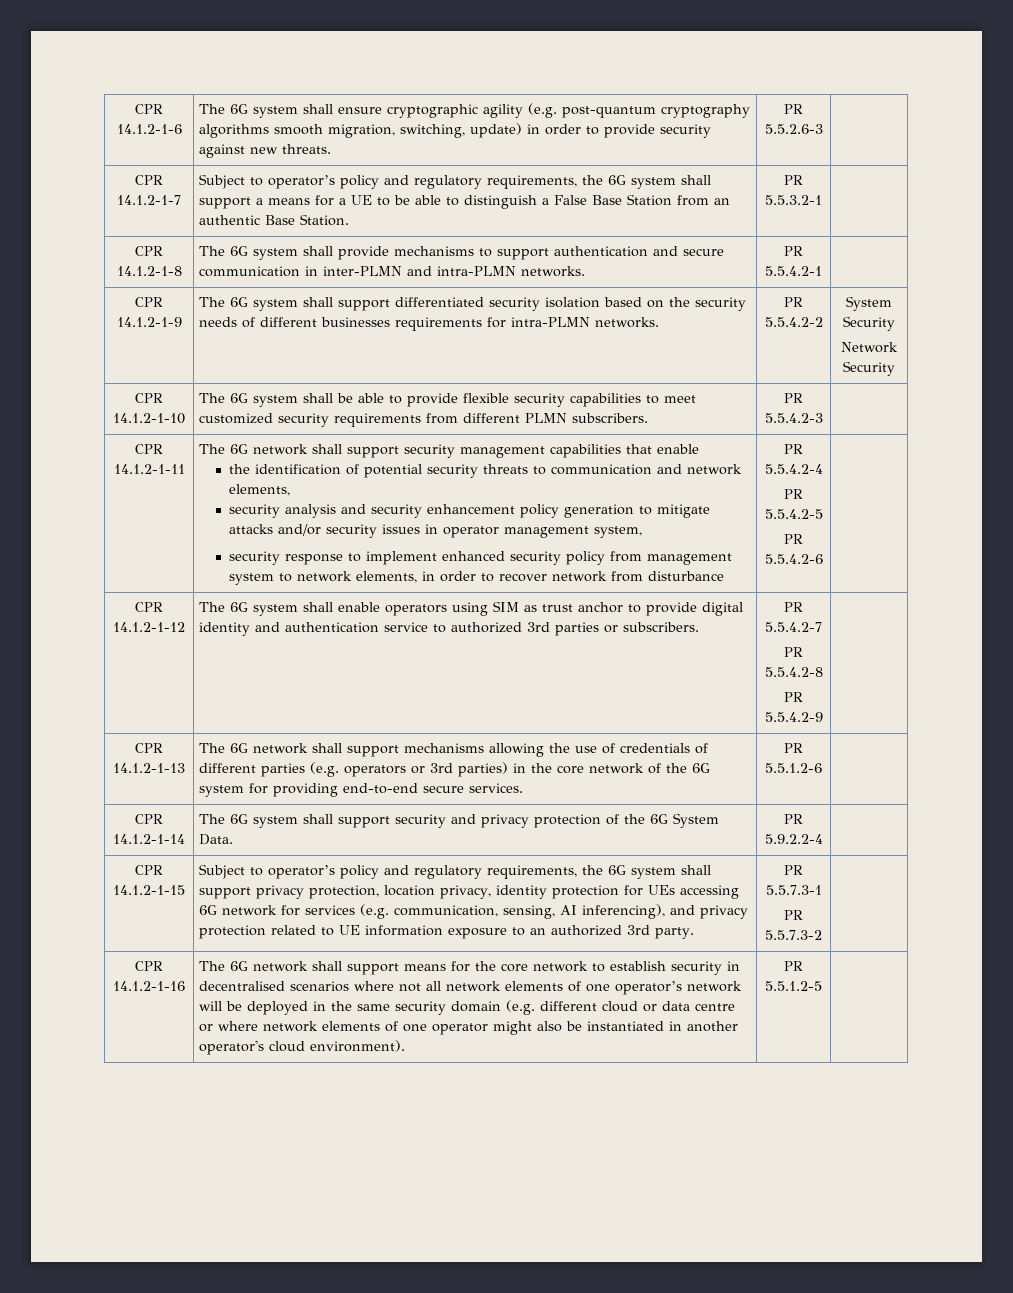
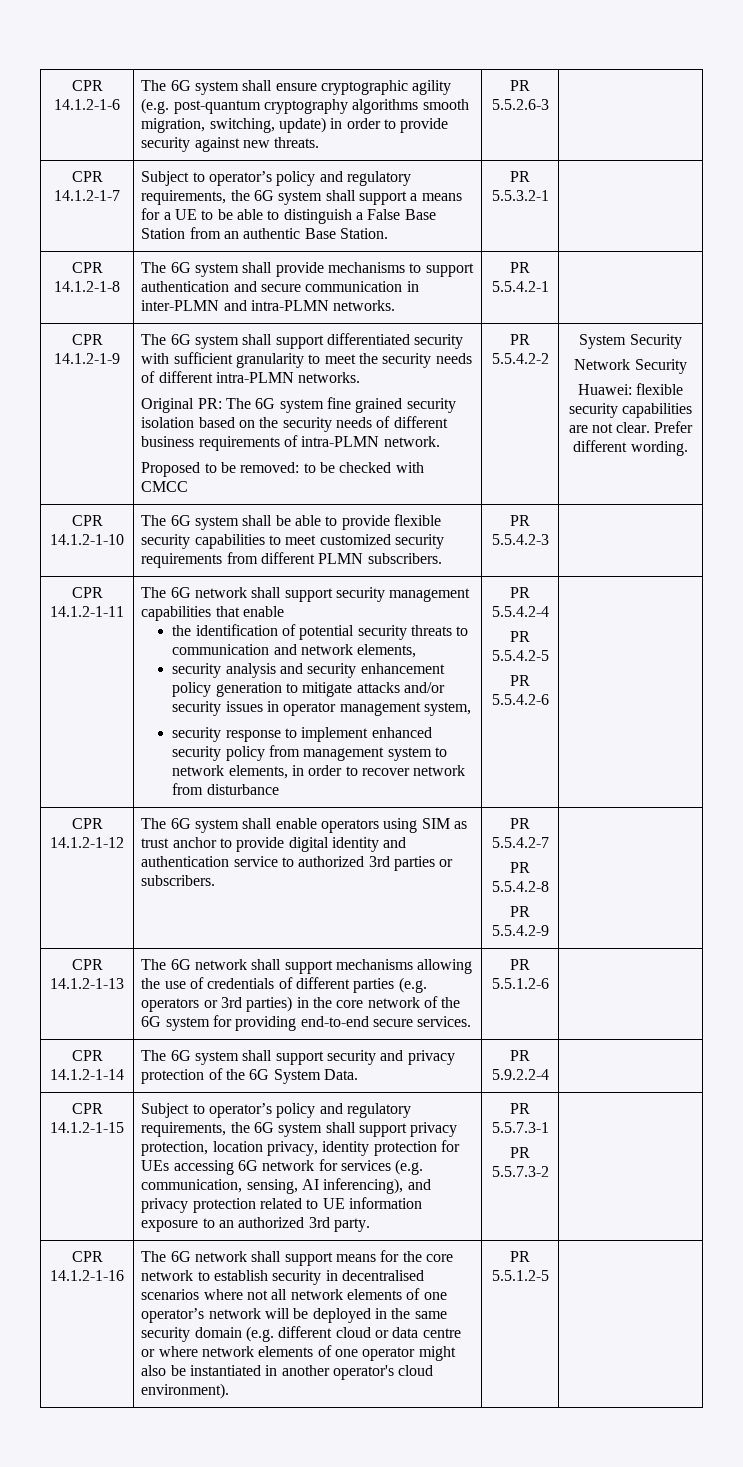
(540, 304) none -> [141,352,472,368] [141,371,361,383] [141,397,456,413] with sufficient granularity to meet the security needs of different intra-PLMN networks. // Original PR: The 6G system fine grained security
[320,317,659,331] businesses requirements for intra-PLMN networks. -> [141,435,440,451] [141,462,424,477] [141,481,189,492] business requirements of intra-PLMN network. // Proposed to be removed: to be checked with CMCC
(895, 368) none -> [577,383,684,395] [568,403,693,418] [568,421,694,433] [573,440,688,456] // Huawei: flexible security capabilities are not clear. Prefer different wording.

